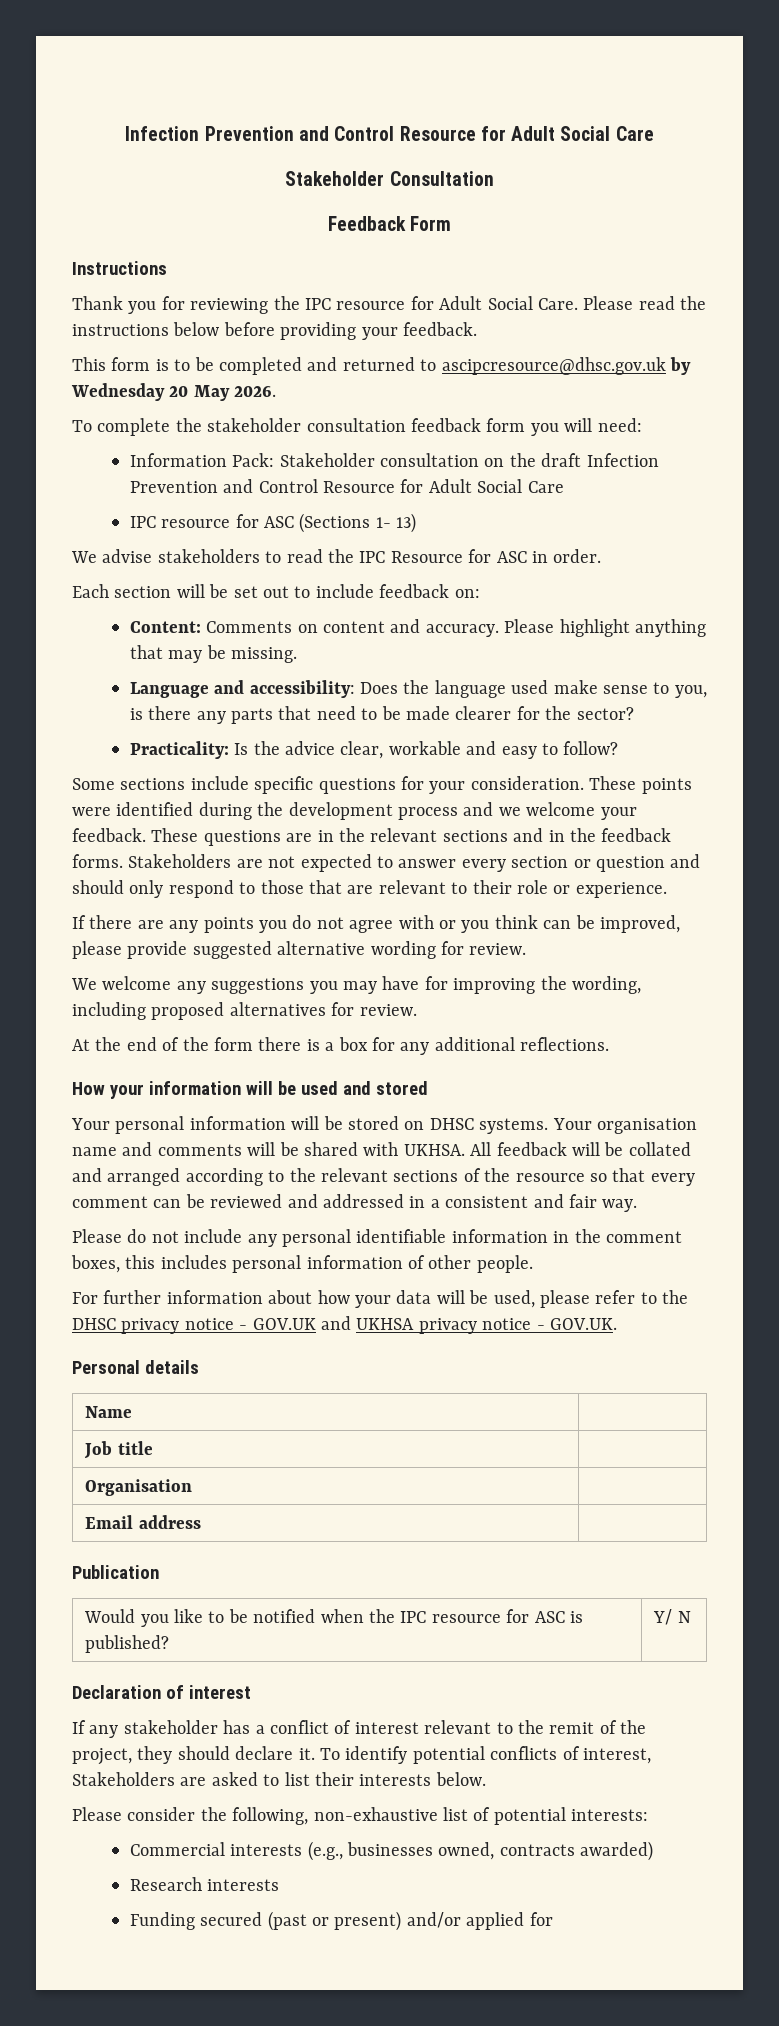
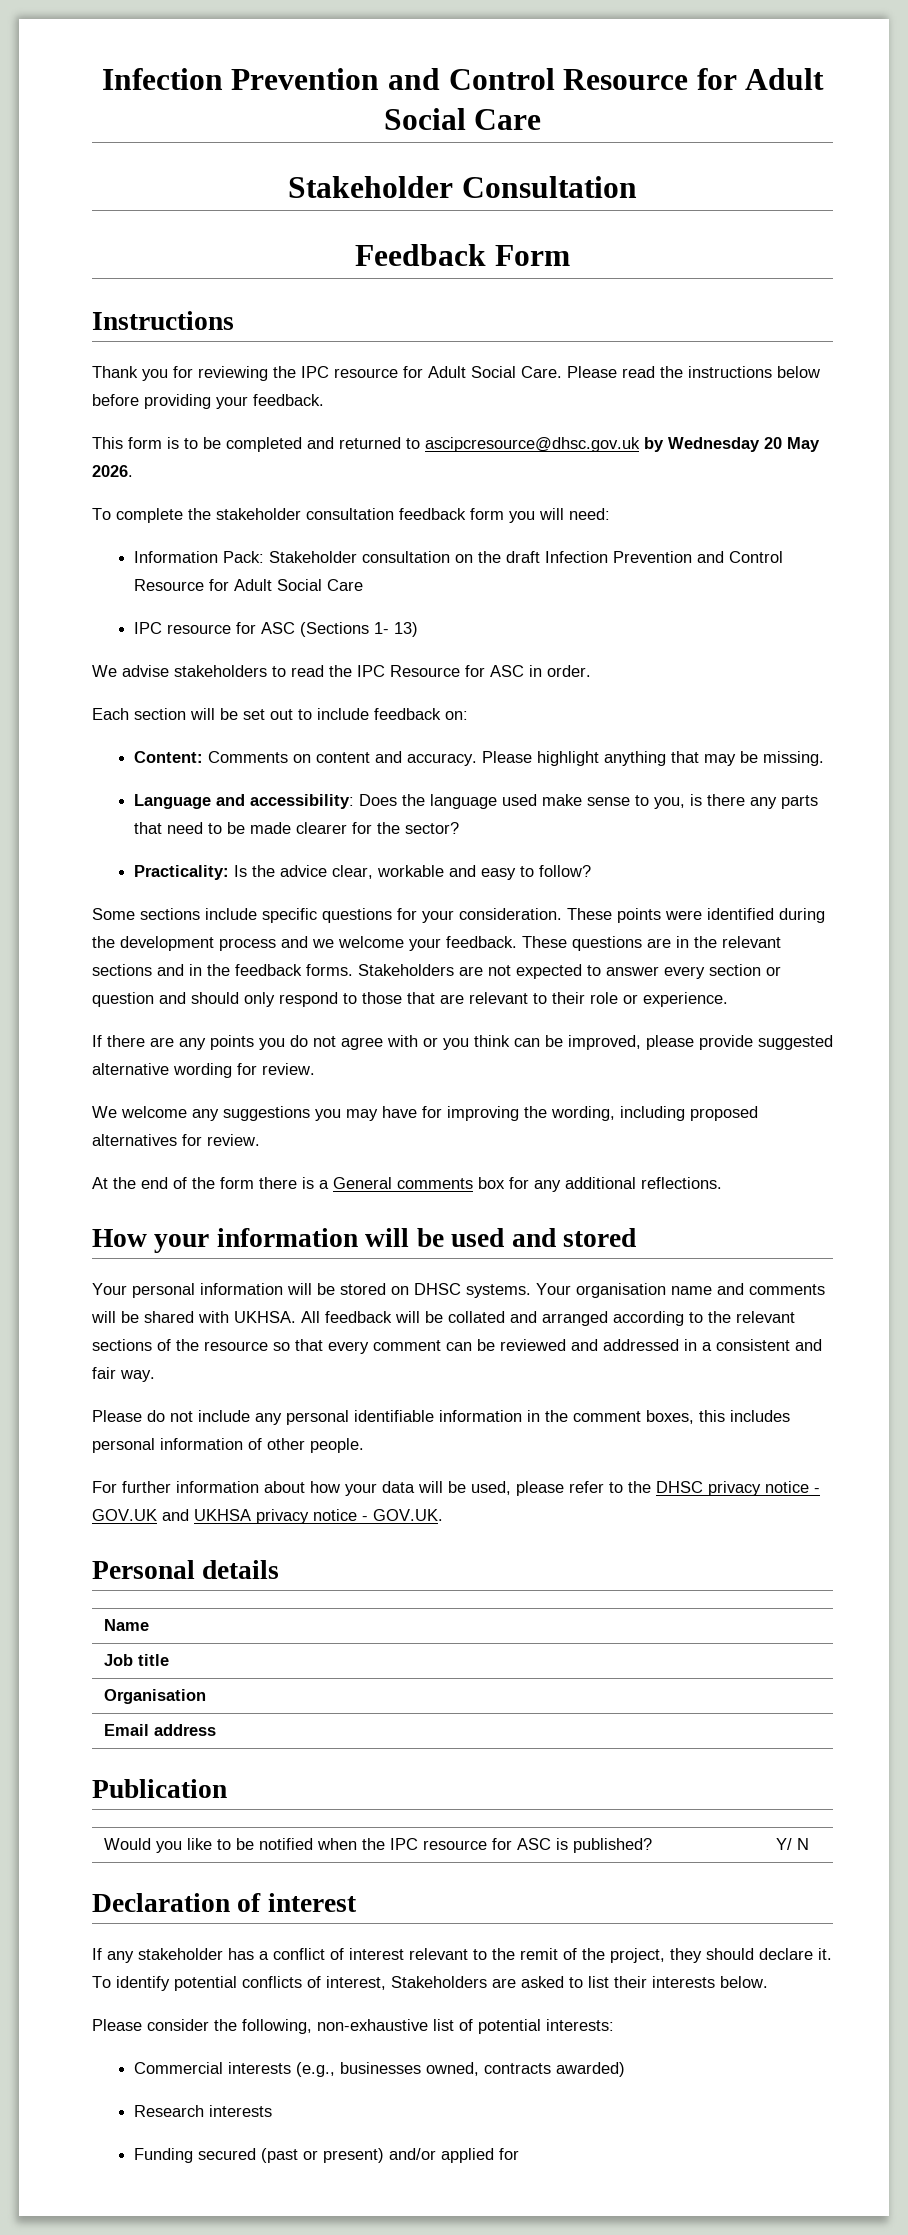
(335, 1046) none -> [333,1177,473,1189] General comments

